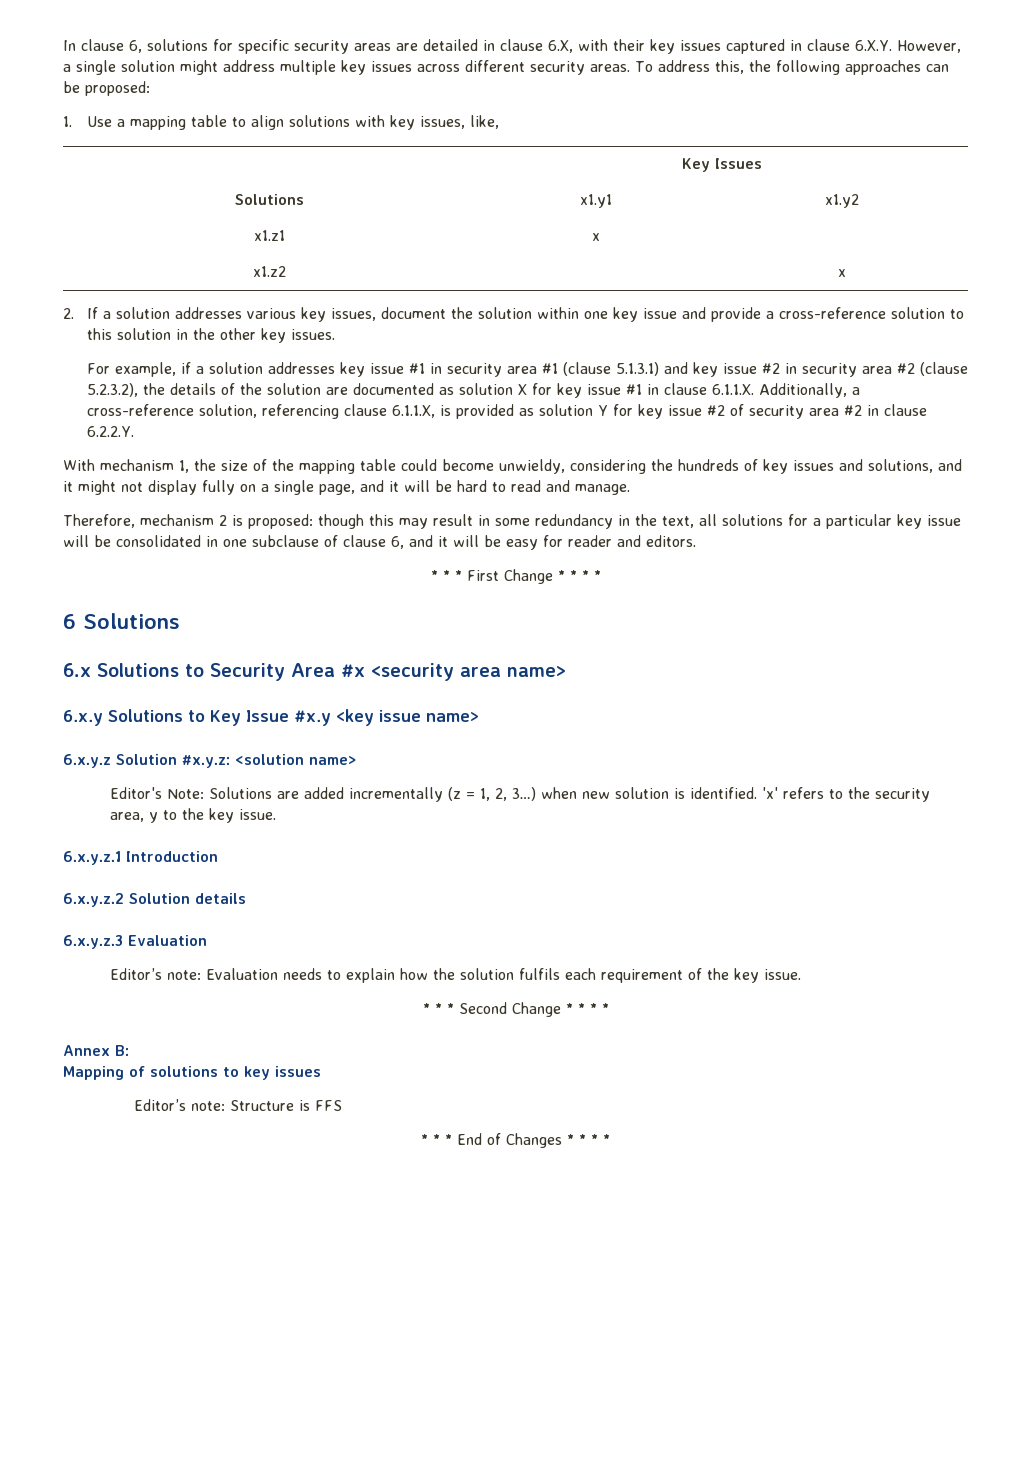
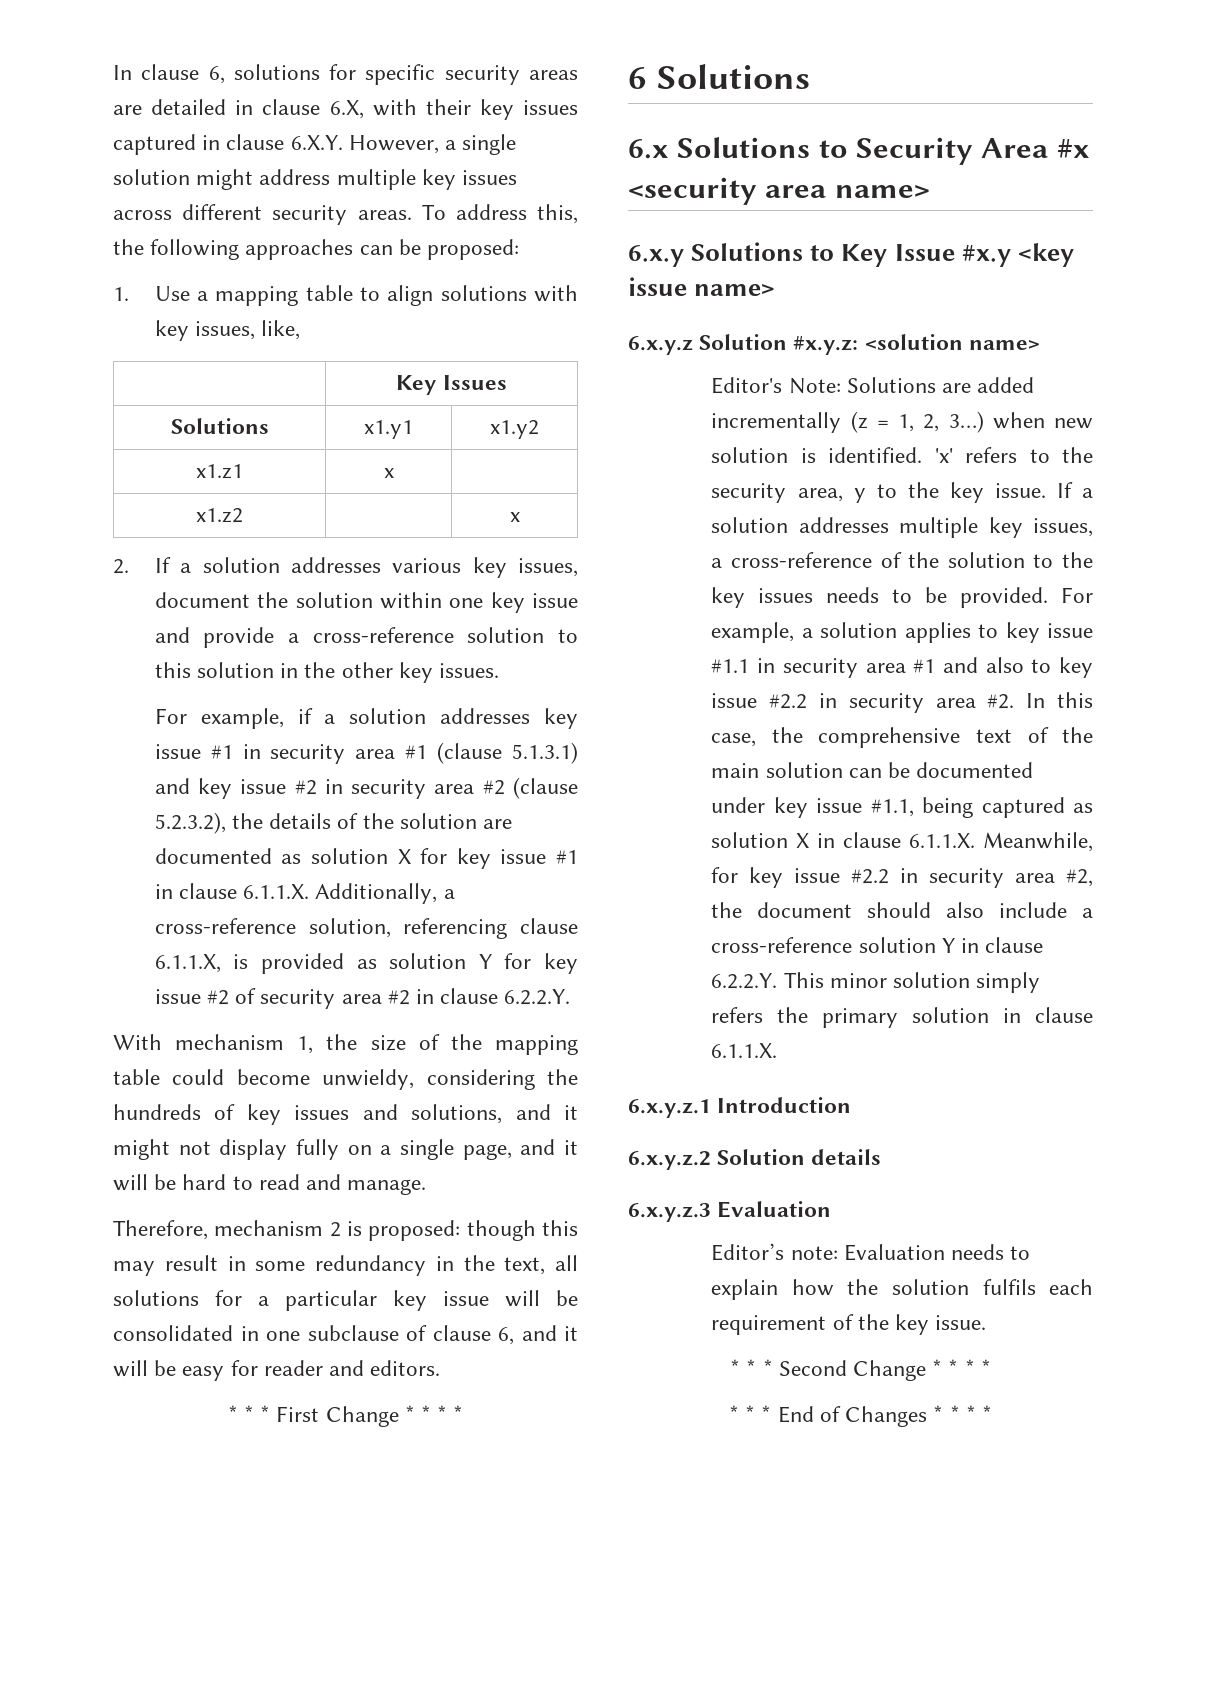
(277, 814) none -> [1056,482,1093,498] [711,517,1093,538] [711,552,1093,568] [711,587,1093,608] [711,622,1093,643] [711,657,1093,678] [711,692,1093,713] [711,727,1093,748] [711,762,1034,778] [711,797,1093,818] [711,832,1093,852] [711,867,1093,888] [711,902,1093,918] [711,937,1044,953] [711,972,1041,993] [711,1007,1093,1028] [711,1043,778,1058] If a solution addresses multiple key issues, a cross-reference of the solution to the key issues needs to be provided. For example, a solution applies to key issue #1.1 in security area #1 and also to key issue #2.2 in security area #2. In this case, the comprehensive text of the main solution can be documented under key issue #1.1, being captured as solution X in clause 6.1.1.X. Meanwhile, for key issue #2.2 in security area #2, the document should also include a cross-reference solution Y in clause 6.2.2.Y. This minor solution simply refers the primary solution in clause 6.1.1.X.
[63,1045,129,1056] [63,1066,321,1080] [133,1099,342,1111] // Annex B: // Mapping of solutions to key issues // Editor’s note: Structure is FFS -> (991, 1367) none

